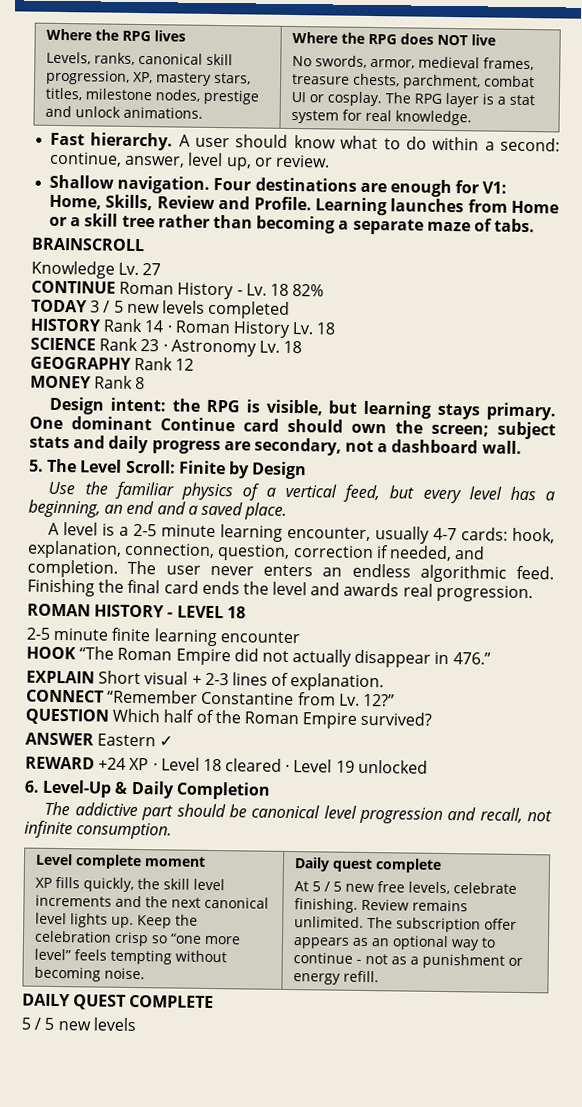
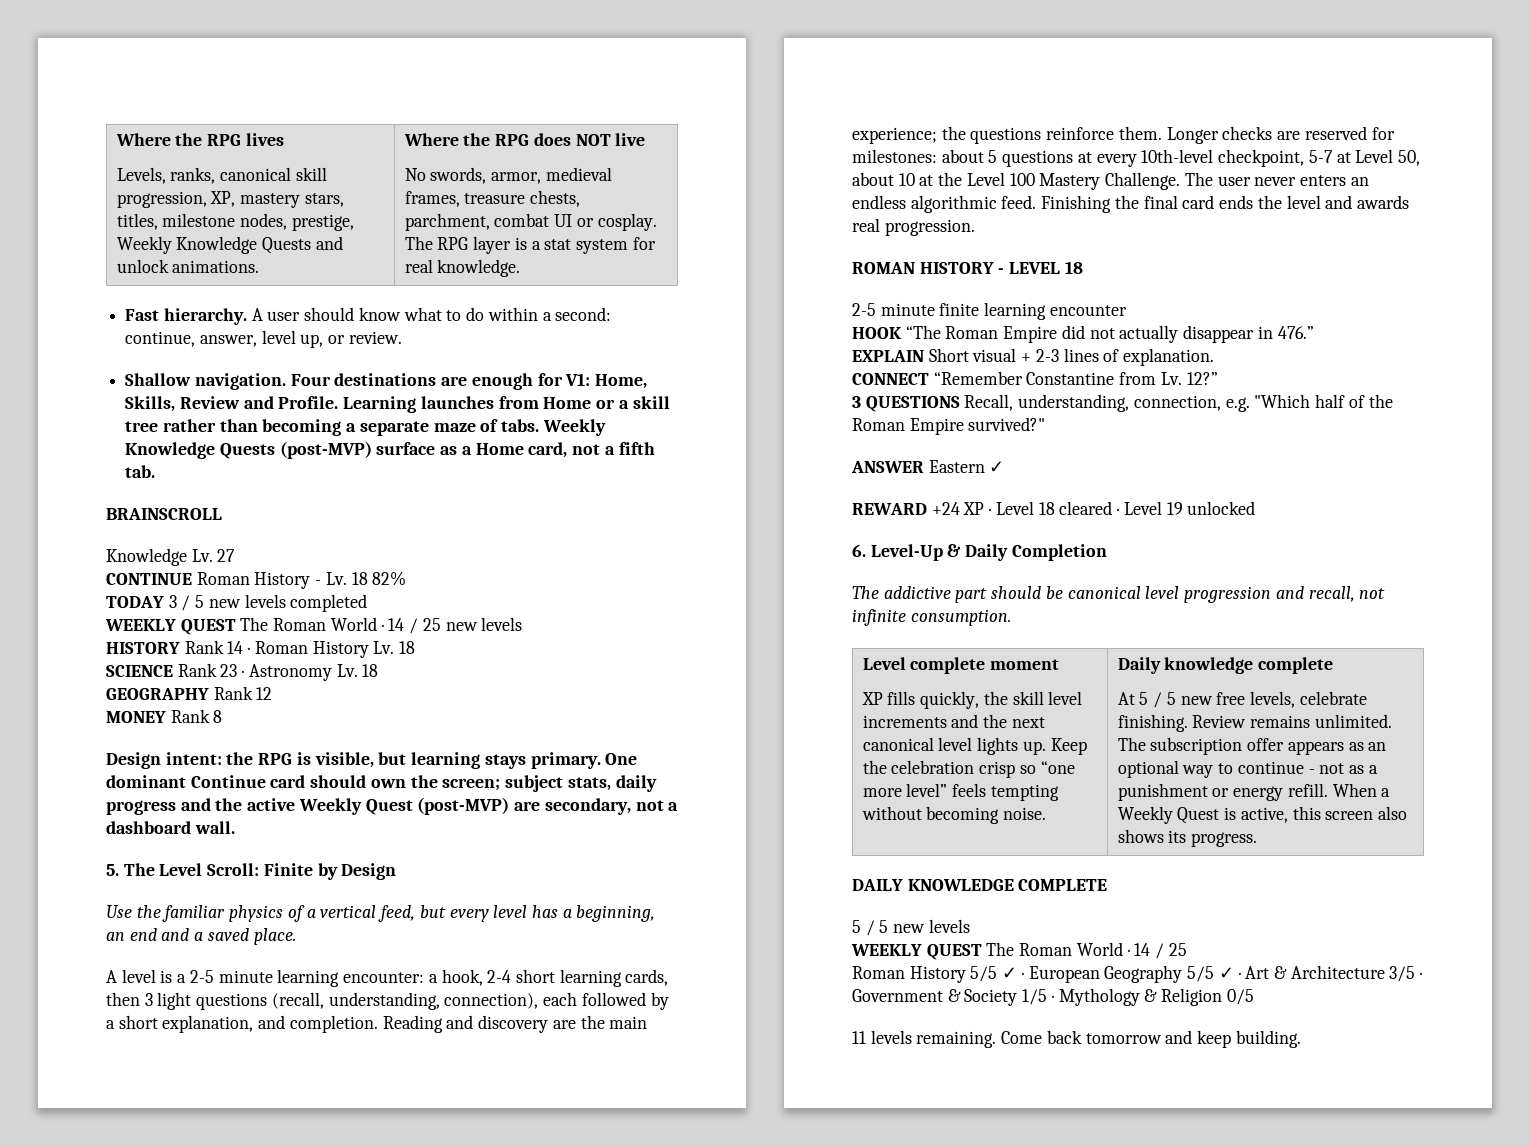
[203,89,260,105] prestige -> [291,214,354,231] [116,236,312,254] prestige, Weekly Knowledge Quests
(536, 225) none -> [542,419,606,436] [125,441,655,459] [125,465,156,478] Weekly Knowledge Quests (post-MVP) surface as a Home card, not a fifth tab.
(291, 309) none -> [105,617,523,635] // WEEKLY QUEST The Roman World · 14 / 25 new levels
[29,435,221,455] stats and daily progress -> [567,775,657,792] [106,797,510,815] stats, daily progress and the active Weekly Quest (post-MVP)
[287,526,555,544] [27,540,486,562] [27,559,118,578] encounter, usually 4-7 cards: hook, explanation, connection, question, correction if needed, and completion. -> [343,969,669,987] [106,992,669,1010] [106,1015,648,1033] [852,126,1395,144] [852,149,1420,167] [852,172,1181,190] encounter: a hook, 2-4 short learning cards, then 3 light questions (recall, understanding, connection), each followed by a short explanation, and completion. Reading and discovery are the main experience; the questions reinforce them. Longer checks are reserved for milestones: about 5 questions at every 10th-level checkpoint, 5-7 at Level 50, about 10 at the Level 100 Mastery Challenge.
[25,708,161,725] QUESTION Which -> [852,394,1311,412] 3 QUESTIONS Recall, understanding, connection, e.g. "Which
[360,711,433,726] survived? -> [968,417,1046,431] survived?"
[332,858,374,873] quest -> [1164,657,1254,674] knowledge
(380, 976) none -> [1332,783,1391,797] [1117,806,1408,824] [1117,829,1258,847] When a Weekly Quest is active, this screen also shows its progress.
[73,994,127,1010] QUEST -> [907,879,1014,891] KNOWLEDGE
(136, 1024) none -> [851,942,1187,960] [852,965,1423,983] [852,988,1254,1006] [852,1030,1301,1048] // WEEKLY QUEST The Roman World · 14 / 25 // Roman History 5/5 ✓ · European Geography 5/5 ✓ · Art & Architecture 3/5 · Government & Society 1/5 · Mythology & Religion 0/5 // 11 levels remaining. Come back tomorrow and keep building.

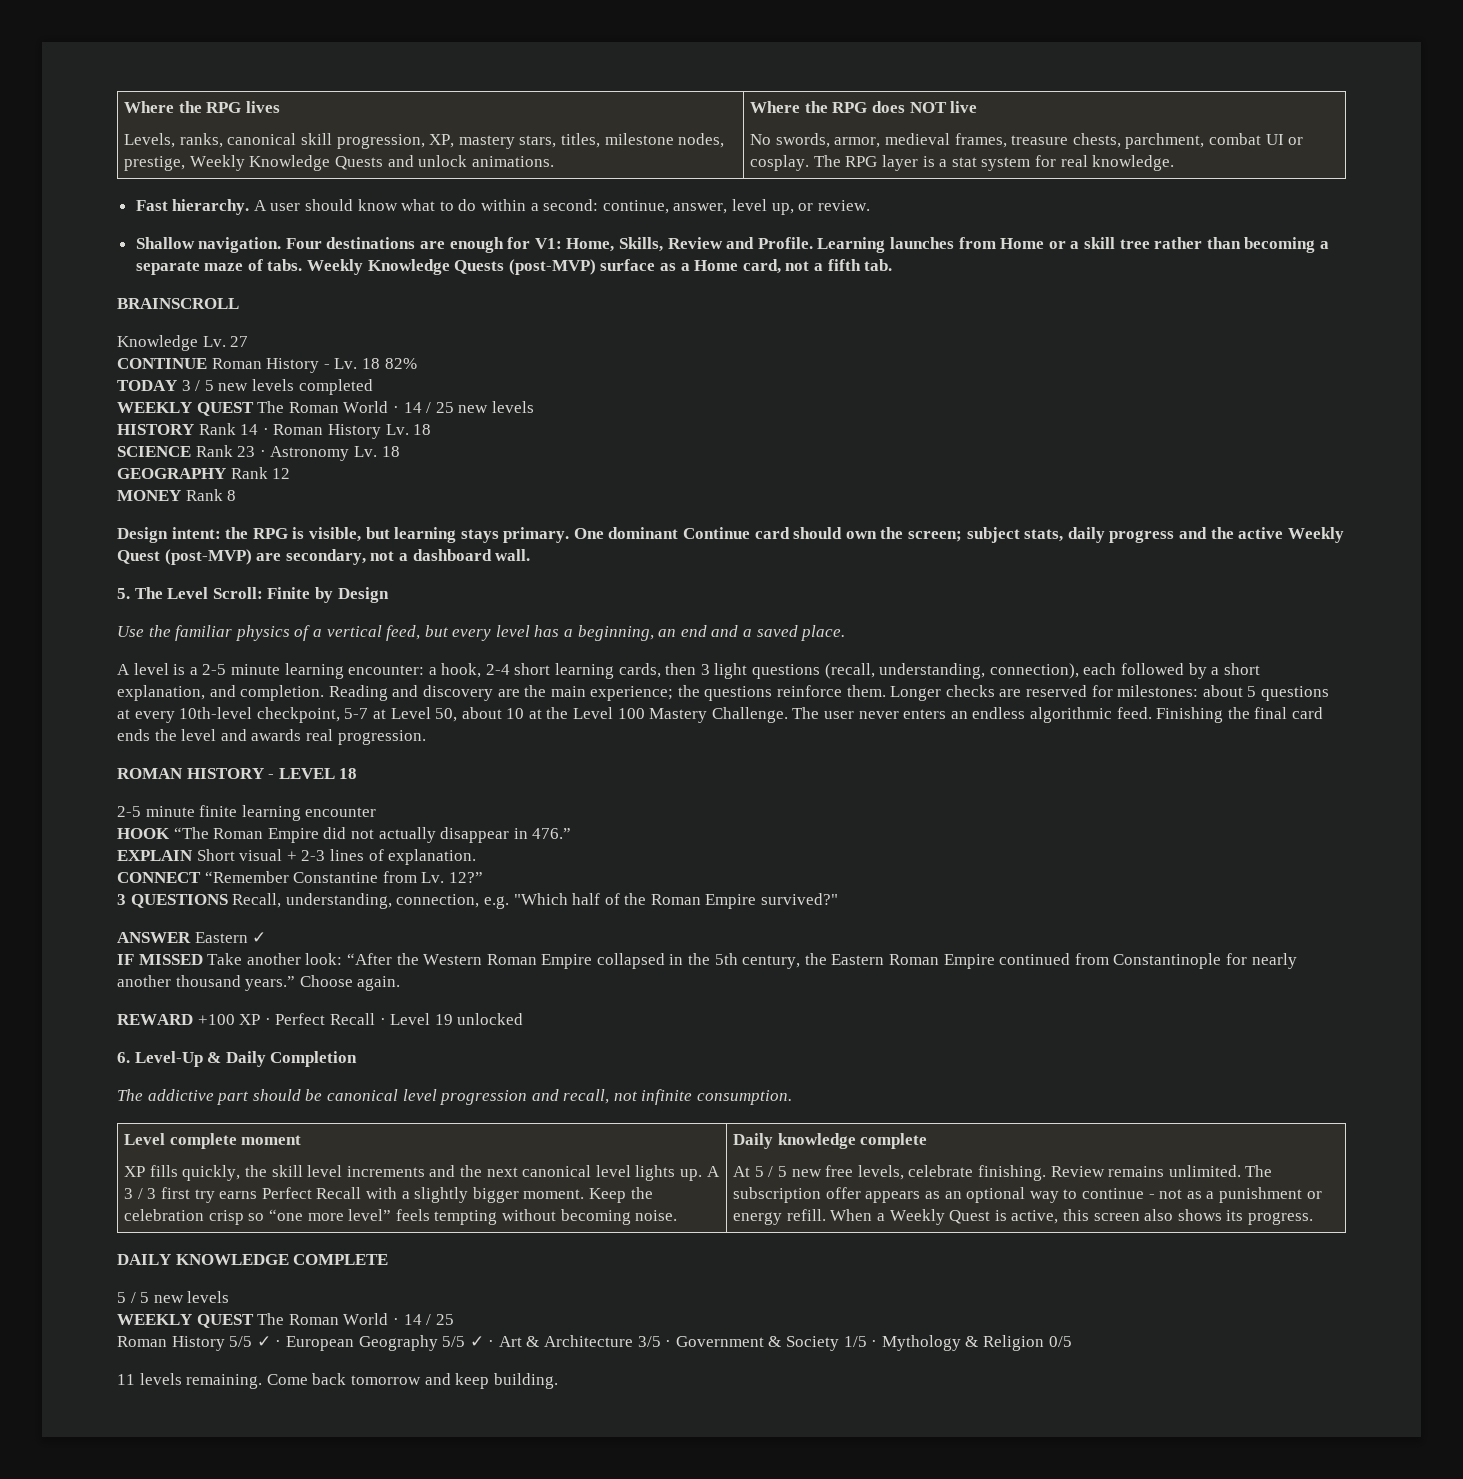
(1005, 467) none -> [117,953,1297,969] [117,975,401,991] // IF MISSED Take another look: “After the Western Roman Empire collapsed in the 5th century, the Eastern Roman Empire continued from Constantinople for nearly another thousand years.” Choose again.
[931,502,960,515] +24 -> [197,1014,235,1025] +100
[995,501,1113,515] Level 18 cleared -> [275,1013,375,1025] Perfect Recall
(1046, 748) none -> [706,1166,720,1177] [124,1187,585,1203] A 3 / 3 first try earns Perfect Recall with a slightly bigger moment.

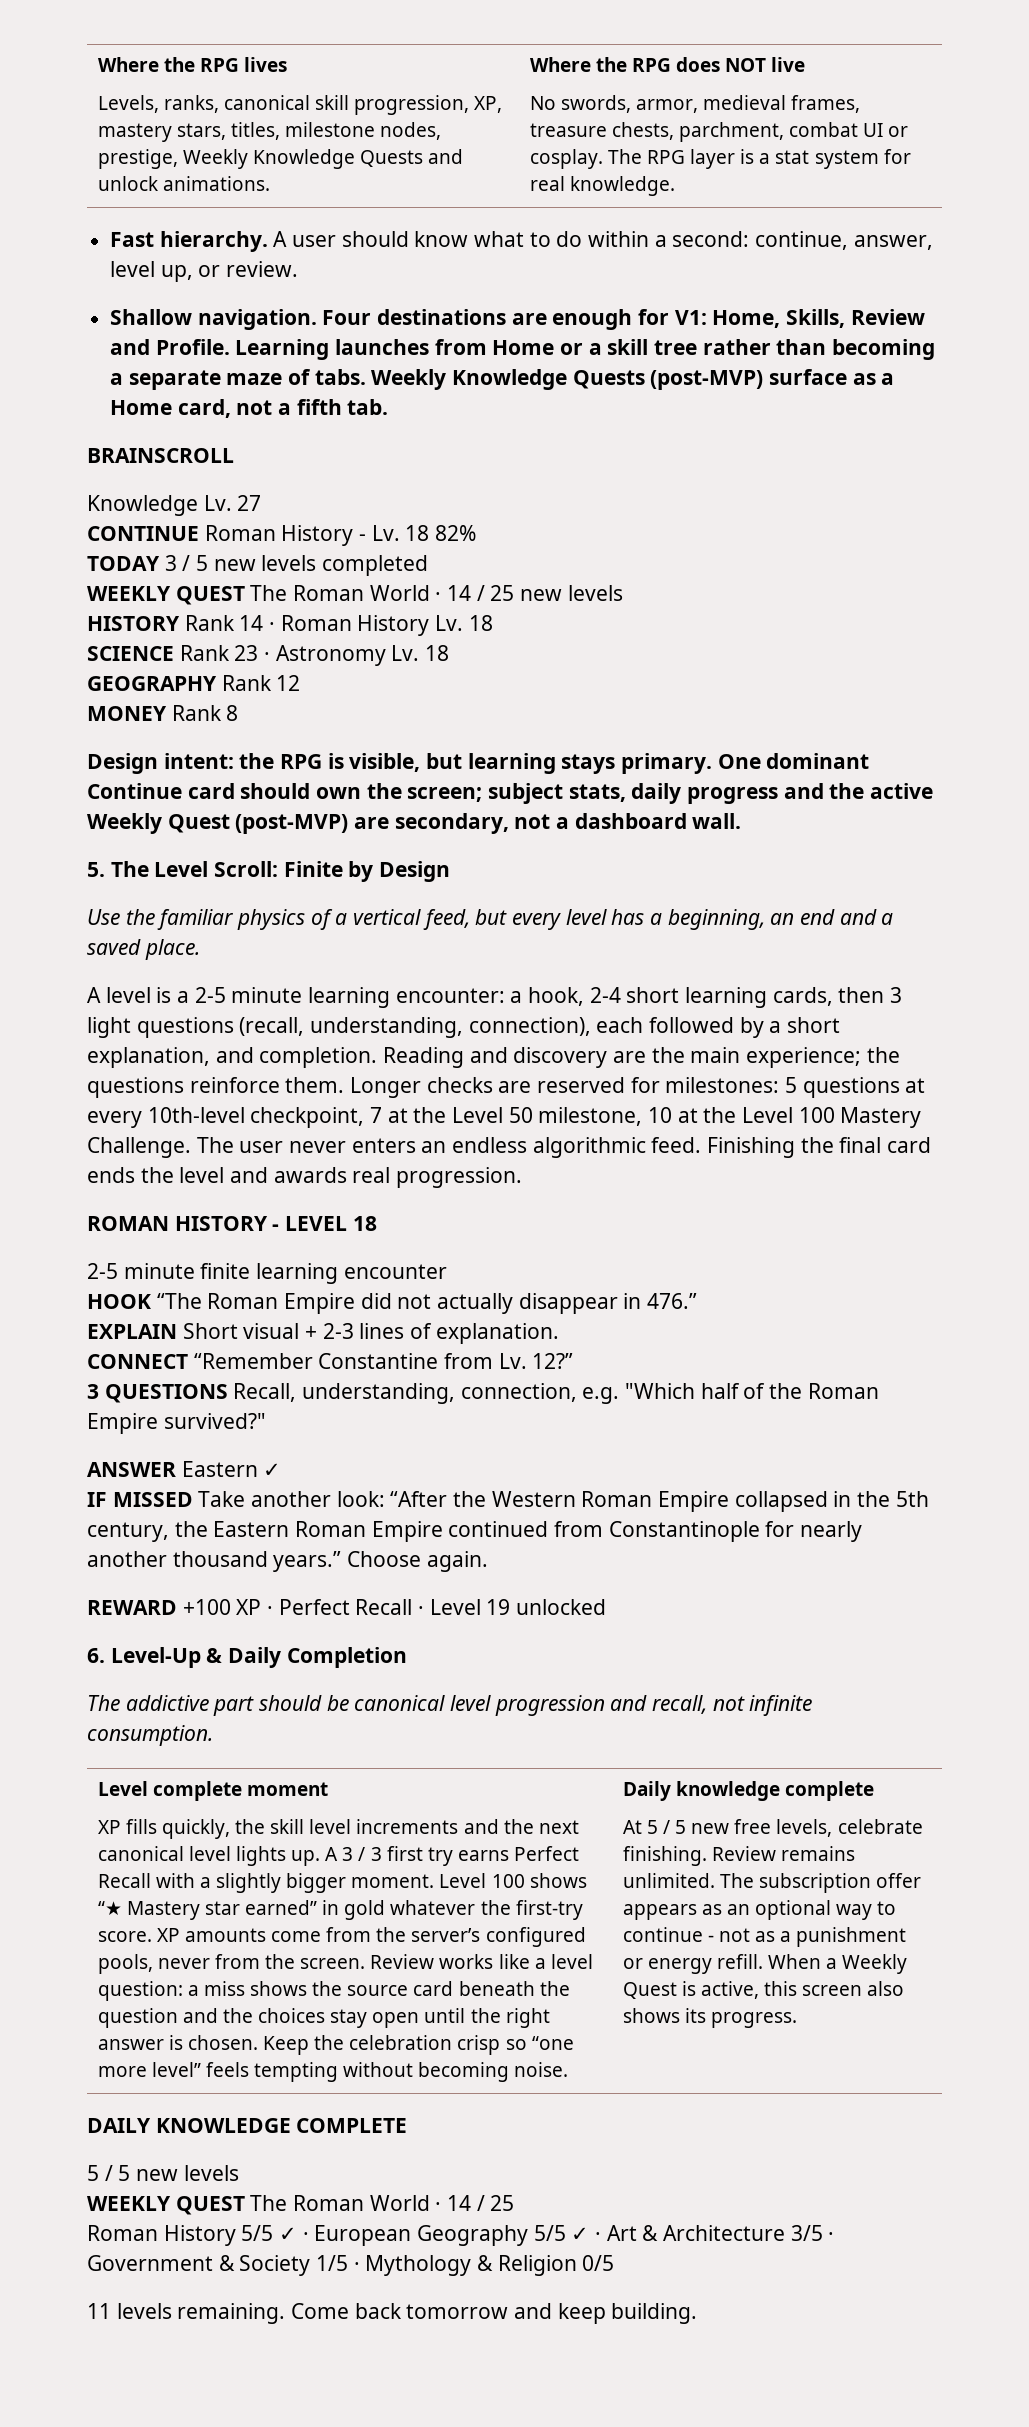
[1202,685,1243,697] about -> (780, 1085) none
[344,707,502,722] 5-7 at Level 50, about -> [370,1107,643,1126] 7 at the Level 50 milestone,
(585, 1194) none -> [439,1873,587,1888] [97,1900,583,1920] [97,1927,586,1947] [97,1954,593,1974] [97,1981,570,2001] [97,2008,550,2028] [97,2035,258,2050] Level 100 shows “★ Mastery star earned” in gold whatever the first-try score. XP amounts come from the server’s configured pools, never from the screen. Review works like a level question: a miss shows the source card beneath the question and the choices stay open until the right answer is chosen.

